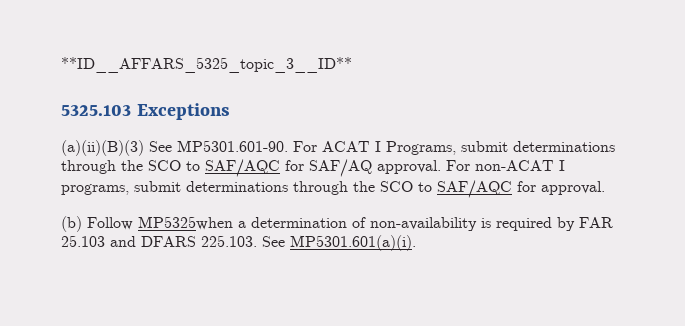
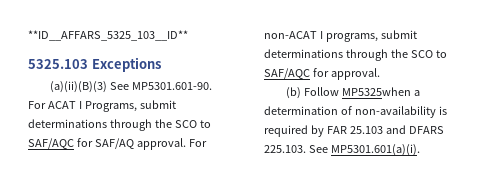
[61,57,352,73] **ID__AFFARS_5325_topic_3__ID** -> [28,30,188,41] **ID__AFFARS_5325_103__ID**

